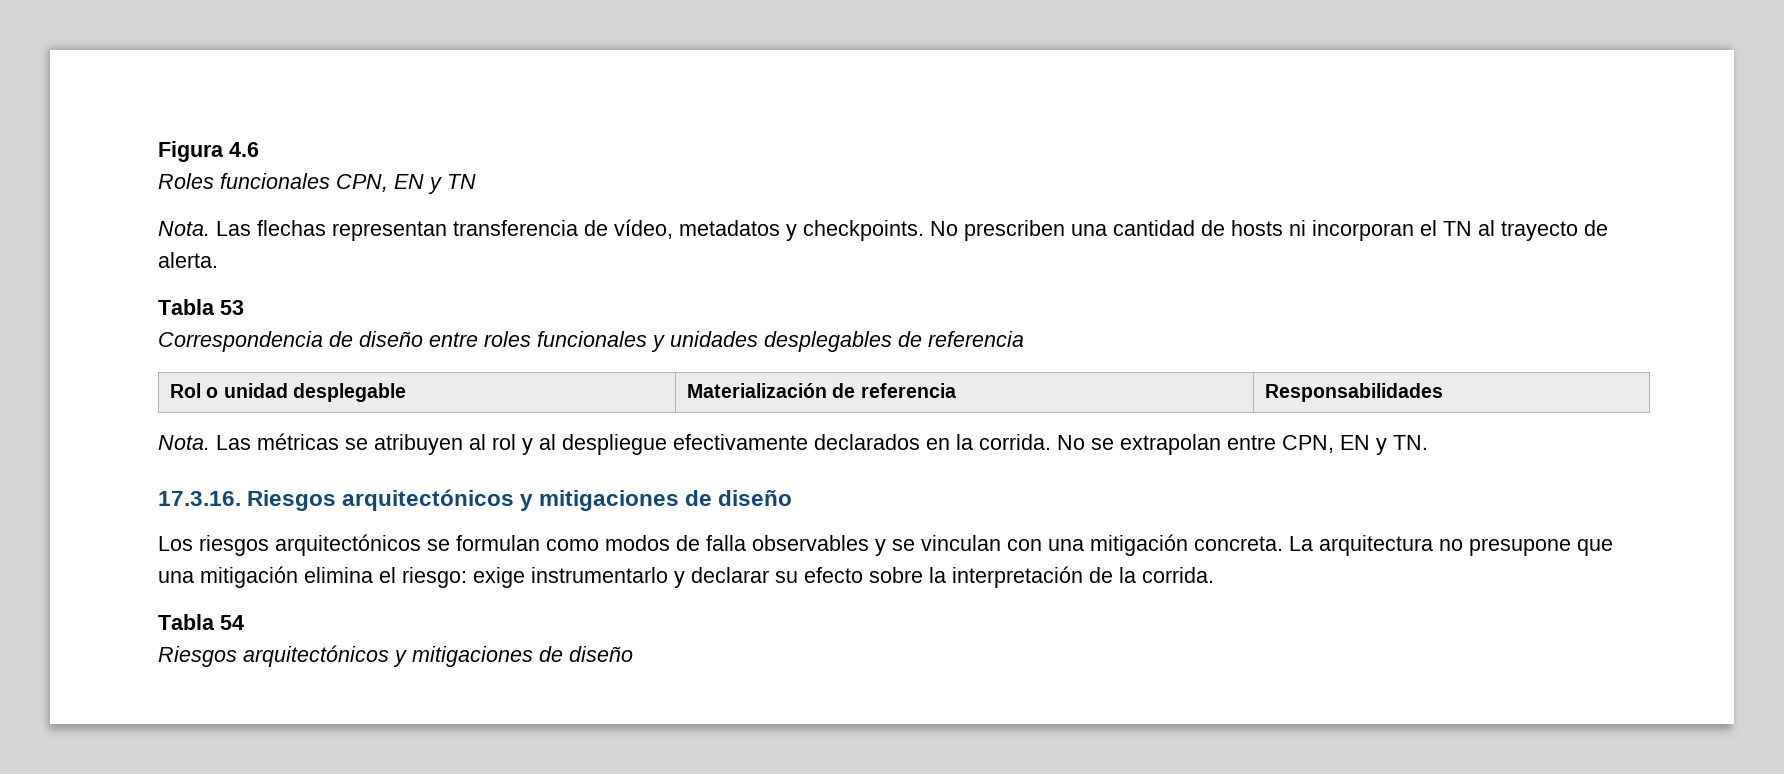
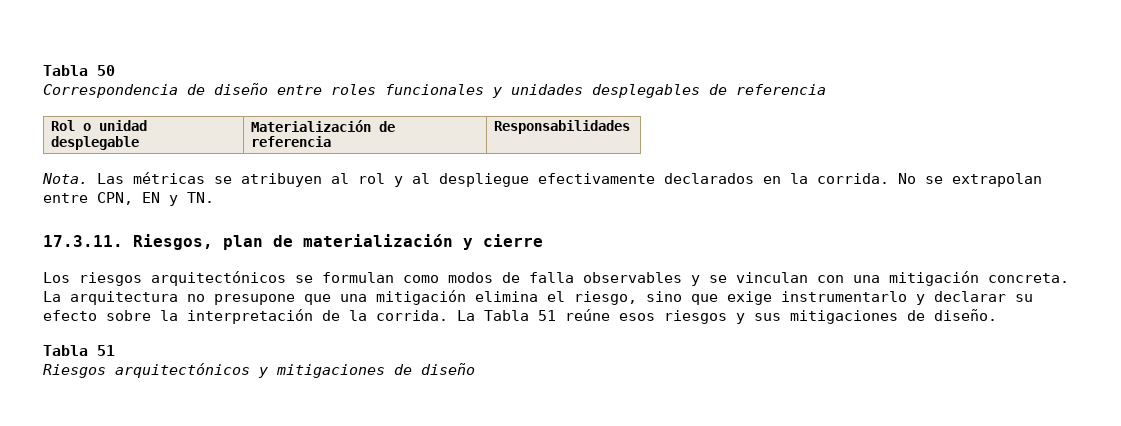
[158,141,259,162] [158,173,476,194] [158,219,1608,241] [158,252,218,268] [158,299,244,315] Figura 4.6 // Roles funcionales CPN, EN y TN // Nota. Las flechas representan transferencia de vídeo, metadatos y checkpoints. No prescriben una cantidad de hosts ni incorporan el TN al trayecto de alerta. // Tabla 53 -> [43,65,115,76] Tabla 50
[158,489,793,511] 17.3.16. Riesgos arquitectónicos y mitigaciones de diseño -> [43,234,543,250] 17.3.11. Riesgos, plan de materialización y cierre
[402,567,467,588] riesgo: -> [574,291,718,305] riesgo, sino que
[158,614,244,630] // Tabla 54 -> [457,309,997,324] [43,345,115,356] La Tabla 51 reúne esos riesgos y sus mitigaciones de diseño. // Tabla 51

